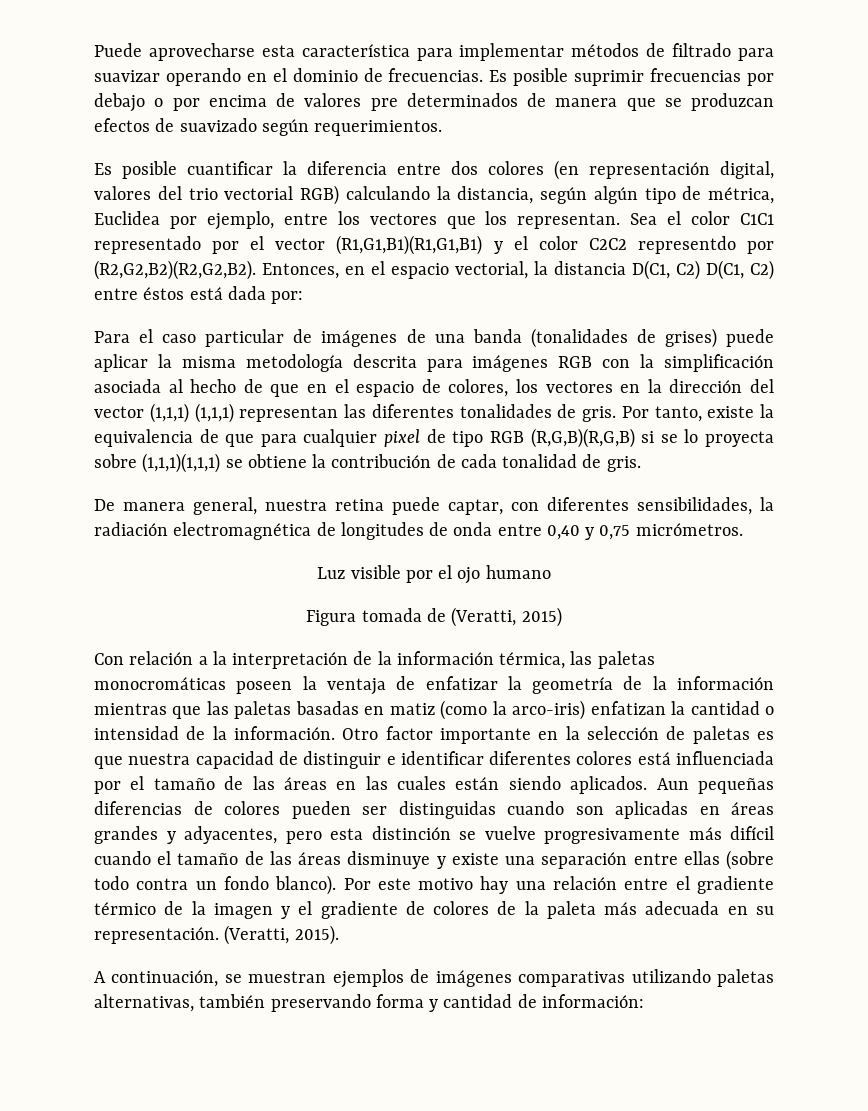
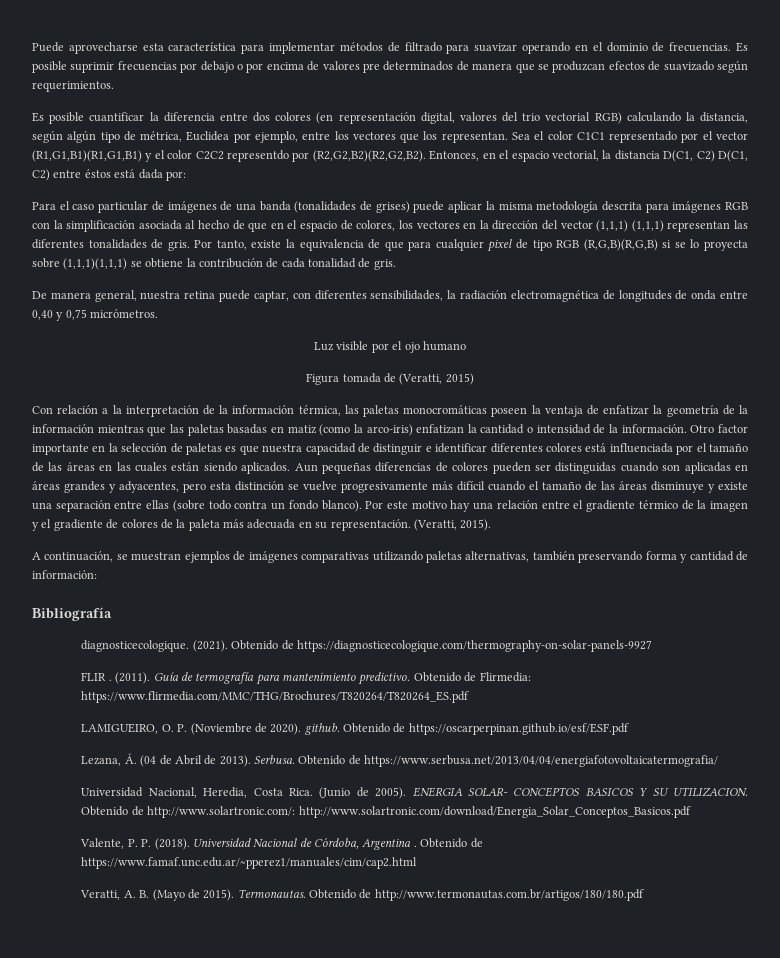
(644, 1001) none -> [32,607,112,621] [81,640,652,652] [81,672,531,685] [81,691,470,703] [81,723,629,735] [81,753,719,767] [81,787,749,799] [81,806,691,818] [80,838,483,850] [81,857,418,869] [80,889,644,901] // Bibliografía // diagnosticecologique. (2021). Obtenido de https://diagnosticecologique.com/thermography-on-solar-panels-9927 // FLIR . (2011). Guía de termografía para mantenimiento predictivo. Obtenido de Flirmedia: https://www.flirmedia.com/MMC/THG/Brochures/T820264/T820264_ES.pdf // LAMIGUEIRO, O. P. (Noviembre de 2020). github. Obtenido de https://oscarperpinan.github.io/esf/ESF.pdf // Lezana, Á. (04 de Abril de 2013). Serbusa. Obtenido de https://www.serbusa.net/2013/04/04/energiafotovoltaicatermografia/ // Universidad Nacional, Heredia, Costa Rica. (Junio de 2005). ENERGIA SOLAR- CONCEPTOS BASICOS Y SU UTILIZACION. Obtenido de http://www.solartronic.com/: http://www.solartronic.com/download/Energia_Solar_Conceptos_Basicos.pdf // Valente, P. P. (2018). Universidad Nacional de Córdoba, Argentina . Obtenido de https://www.famaf.unc.edu.ar/~pperez1/manuales/cim/cap2.html // Veratti, A. B. (Mayo de 2015). Termonautas. Obtenido de http://www.termonautas.com.br/artigos/180/180.pdf

